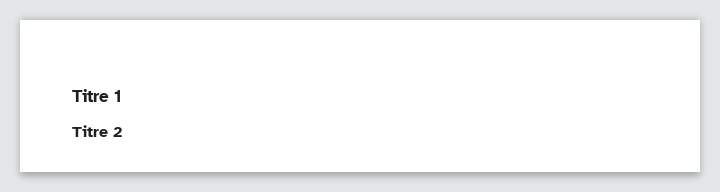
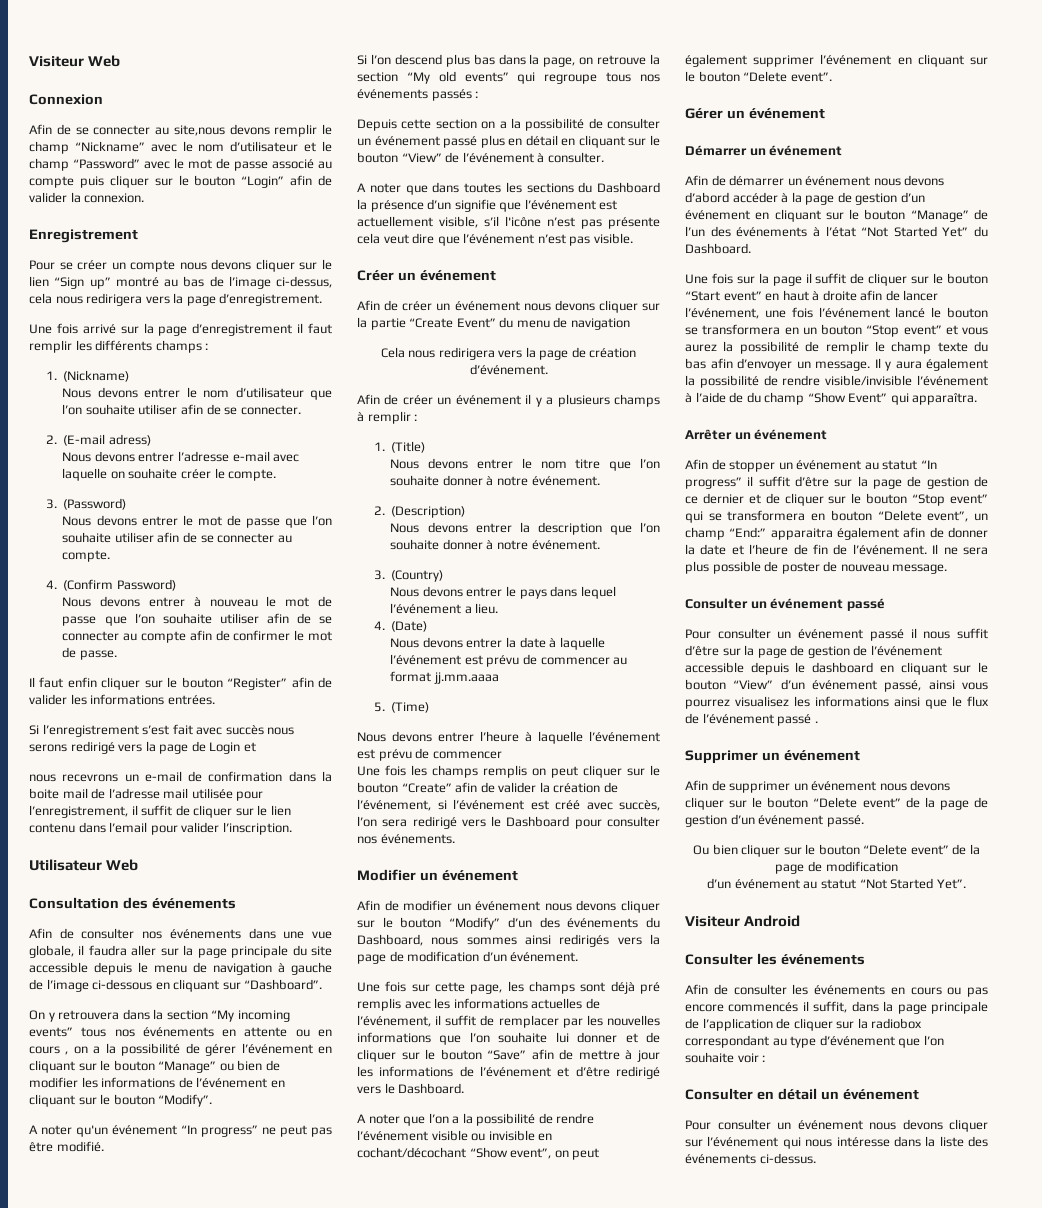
[72,89,122,102] [72,125,122,137] Titre 1 // Titre 2 -> [29,55,121,67] [29,94,103,105] [29,124,332,137] [29,141,332,154] [29,158,332,171] [29,175,332,188] [29,192,145,203] [29,229,138,243] [29,259,332,272] [29,276,332,289] [29,293,323,306] [29,323,332,336] [29,340,209,353] [45,370,130,382] [62,387,332,400] [62,404,301,415] [45,434,151,446] [62,451,300,462] [62,468,277,481] [45,498,127,510] [62,515,332,528] [62,532,292,543] [62,550,111,562] [45,579,176,591] [62,596,332,607] [62,613,333,626] [62,630,332,643] [62,647,117,660] [29,677,333,690] [29,694,215,705] [29,724,295,737] [29,741,256,754] [29,771,332,782] [29,788,264,801] [29,805,291,818] [29,822,292,835] [29,859,139,871] [29,897,236,909] [29,928,333,939] [29,945,333,958] [29,962,332,975] [29,979,323,992] [29,1009,290,1022] [29,1027,332,1037] [29,1043,332,1056] [29,1060,280,1073] [29,1077,285,1088] [29,1094,213,1107] [29,1125,332,1137] [29,1141,104,1152] [357,54,660,67] [357,71,660,84] [357,89,479,101] [357,118,660,131] [357,135,660,148] [357,152,604,163] [357,182,660,195] [357,199,618,212] [357,216,660,229] [357,233,633,246] [357,270,496,281] [357,300,660,313] [357,317,630,330] [380,347,637,360] [469,364,548,375] [357,394,660,407] [357,411,418,424] [373,441,426,453] [390,458,660,471] [390,475,600,486] [373,506,466,518] [390,522,660,535] [390,539,600,550] [373,570,444,582] [390,586,616,599] [390,603,499,614] [373,621,428,632] [390,637,605,650] [390,654,628,667] [390,671,499,684] [373,702,430,713] [357,731,660,744] [357,748,502,761] [357,765,660,778] [357,782,618,793] [357,799,660,811] [357,816,660,829] [357,834,455,844] [357,869,518,881] [357,900,660,913] [357,917,660,930] [357,934,660,947] [357,951,579,964] [357,981,660,994] [357,998,600,1011] [357,1015,660,1028] [357,1032,660,1045] [357,1049,660,1062] [357,1066,660,1079] [357,1083,465,1094] [357,1113,595,1126] [357,1130,553,1141] [357,1147,600,1160] [685,54,988,67] [685,71,832,82] [685,108,825,119] [685,145,843,156] [685,175,945,186] [685,192,925,205] [685,209,988,222] [685,226,988,237] [685,243,751,254] [685,273,988,286] [685,290,939,301] [685,307,988,319] [685,324,988,337] [685,341,988,354] [685,358,988,371] [685,375,988,388] [685,392,978,405] [685,429,828,440] [685,459,937,472] [685,476,988,489] [685,493,988,506] [685,510,988,523] [685,527,988,540] [685,544,988,555] [685,561,948,574] [685,598,885,611] [685,628,988,641] [685,645,942,658] [685,662,988,675] [685,679,988,692] [685,696,989,709] [685,713,818,726] [685,750,860,764] [685,780,951,793] [685,797,988,810] [685,814,864,827] [693,844,980,857] [775,861,898,874] [707,878,966,889] [685,915,801,927] [685,953,865,965] [685,984,988,997] [685,1001,988,1014] [685,1018,923,1031] [685,1035,944,1048] [685,1052,766,1063] [685,1088,919,1100] [685,1119,988,1132] [685,1136,988,1149] [685,1153,816,1164] Visiteur Web // Connexion // Afin de se connecter au site,nous devons remplir le champ “Nickname” avec le nom d’utilisateur et le champ “Password” avec le mot de passe associé au compte puis cliquer sur le bouton “Login” afin de valider la connexion. // Enregistrement // Pour se créer un compte nous devons cliquer sur le lien “Sign up” montré au bas de l’image ci-dessus, cela nous redirigera vers la page d’enregistrement. // Une fois arrivé sur la page d’enregistrement il faut remplir les différents champs : // 1. (Nickname) // Nous devons entrer le nom d’utilisateur que l’on souhaite utiliser afin de se connecter. // 2. (E-mail adress) // Nous devons entrer l’adresse e-mail avec laquelle on souhaite créer le compte. // 3. (Password) // Nous devons entrer le mot de passe que l’on souhaite utiliser afin de se connecter au compte. // 4. (Confirm Password) // Nous devons entrer à nouveau le mot de passe que l’on souhaite utiliser afin de se connecter au compte afin de confirmer le mot de passe. // Il faut enfin cliquer sur le bouton “Register” afin de valider les informations entrées. // Si l’enregistrement s’est fait avec succès nous serons redirigé vers la page de Login et // nous recevrons un e-mail de confirmation dans la boite mail de l’adresse mail utilisée pour l’enregistrement, il suffit de cliquer sur le lien contenu dans l’email pour valider l’inscription. // Utilisateur Web // Consultation des événements // Afin de consulter nos événements dans une vue globale, il faudra aller sur la page principale du site accessible depuis le menu de navigation à gauche de l’image ci-dessous en cliquant sur “Dashboard”. // On y retrouvera dans la section “My incoming events” tous nos événements en attente ou en cours , on a la possibilité de gérer l’événement en cliquant sur le bouton “Manage” ou bien de modifier les informations de l’événement en cliquant sur le bouton “Modify”. // A noter qu'un événement “In progress” ne peut pas être modifié. // Si l’on descend plus bas dans la page, on retrouve la section “My old events” qui regroupe tous nos événements passés : // Depuis cette section on a la possibilité de consulter un événement passé plus en détail en cliquant sur le bouton “View” de l’événement à consulter. // A noter que dans toutes les sections du Dashboard la présence d’un signifie que l’événement est actuellement visible, s’il l'icône n’est pas présente cela veut dire que l’événement n’est pas visible. // Créer un événement // Afin de créer un événement nous devons cliquer sur la partie “Create Event” du menu de navigation // Cela nous redirigera vers la page de création d’événement. // Afin de créer un événement il y a plusieurs champs à remplir : // 1. (Title) // Nous devons entrer le nom titre que l’on souhaite donner à notre événement. // 2. (Description) // Nous devons entrer la description que l’on souhaite donner à notre événement. // 3. (Country) // Nous devons entrer le pays dans lequel l’événement a lieu. // 4. (Date) // Nous devons entrer la date à laquelle l’événement est prévu de commencer au format jj.mm.aaaa // 5. (Time) // Nous devons entrer l’heure à laquelle l’événement est prévu de commencer // Une fois les champs remplis on peut cliquer sur le bouton “Create” afin de valider la création de l’événement, si l’événement est créé avec succès, l’on sera redirigé vers le Dashboard pour consulter nos événements. // Modifier un événement // Afin de modifier un événement nous devons cliquer sur le bouton “Modify” d’un des événements du Dashboard, nous sommes ainsi redirigés vers la page de modification d’un événement. // Une fois sur cette page, les champs sont déjà pré remplis avec les informations actuelles de l’événement, il suffit de remplacer par les nouvelles informations que l’on souhaite lui donner et de cliquer sur le bouton “Save” afin de mettre à jour les informations de l’événement et d’être redirigé vers le Dashboard. // A noter que l’on a la possibilité de rendre l’événement visible ou invisible en cochant/décochant “Show event”, on peut également supprimer l’événement en cliquant sur le bouton “Delete event”. // Gérer un événement // Démarrer un événement // Afin de démarrer un événement nous devons d’abord accéder à la page de gestion d’un événement en cliquant sur le bouton “Manage” de l’un des événements à l’état “Not Started Yet” du Dashboard. // Une fois sur la page il suffit de cliquer sur le bouton “Start event” en haut à droite afin de lancer l’événement, une fois l’événement lancé le bouton se transformera en un bouton “Stop event” et vous aurez la possibilité de remplir le champ texte du bas afin d’envoyer un message. Il y aura également la possibilité de rendre visible/invisible l’événement à l’aide de du champ “Show Event” qui apparaîtra. // Arrêter un événement // Afin de stopper un événement au statut “In progress” il suffit d’être sur la page de gestion de ce dernier et de cliquer sur le bouton “Stop event” qui se transformera en bouton “Delete event”, un champ “End:” apparaitra également afin de donner la date et l’heure de fin de l’événement. Il ne sera plus possible de poster de nouveau message. // Consulter un événement passé // Pour consulter un événement passé il nous suffit d’être sur la page de gestion de l’événement accessible depuis le dashboard en cliquant sur le bouton “View” d’un événement passé, ainsi vous pourrez visualisez les informations ainsi que le flux de l’événement passé . // Supprimer un événement // Afin de supprimer un événement nous devons cliquer sur le bouton “Delete event” de la page de gestion d’un événement passé. // Ou bien cliquer sur le bouton “Delete event” de la page de modification // d’un événement au statut “Not Started Yet”. // Visiteur Android // Consulter les événements // Afin de consulter les événements en cours ou pas encore commencés il suffit, dans la page principale de l’application de cliquer sur la radiobox correspondant au type d’événement que l’on souhaite voir : // Consulter en détail un événement // Pour consulter un événement nous devons cliquer sur l’événement qui nous intéresse dans la liste des événements ci-dessus.

